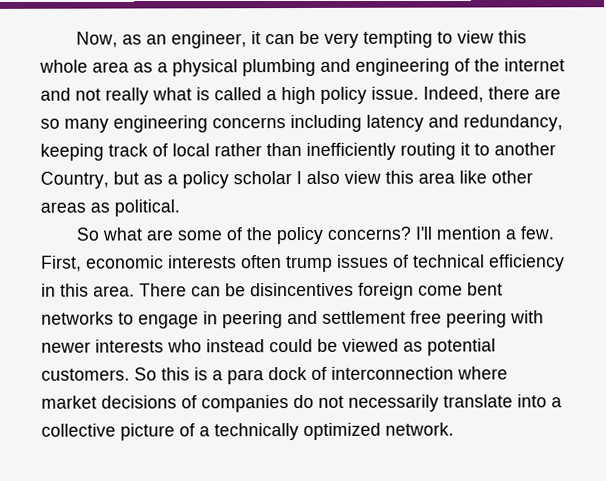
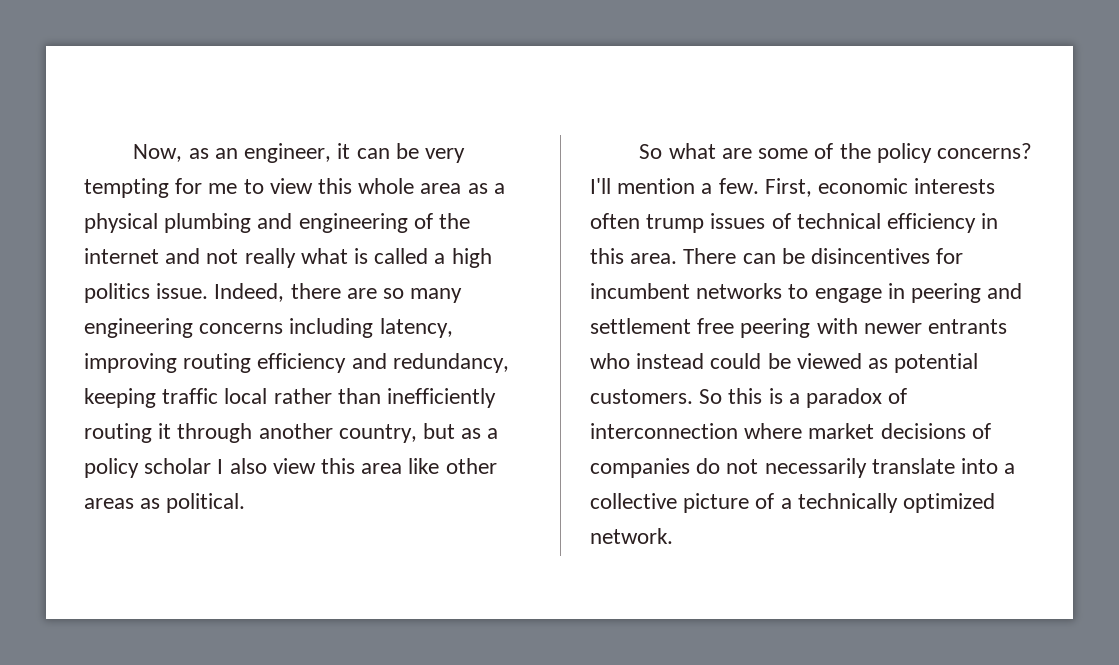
(434, 39) none -> [175,178,238,194] for me
[320,86,367,104] policy -> [84,283,150,303] politics
[366,114,424,132] latency -> [379,318,453,338] [84,353,347,373] latency, improving routing efficiency
[108,143,168,157] track of -> [162,388,219,404] traffic
[474,142,556,156] [40,171,109,189] to another Country, -> [177,423,417,443] through another country,
[358,282,503,300] foreign come bent -> [936,248,964,264] [590,283,690,299] for incumbent
[95,339,164,353] interests -> [928,319,1008,334] entrants
[227,366,307,385] para dock -> [806,388,883,408] paradox

